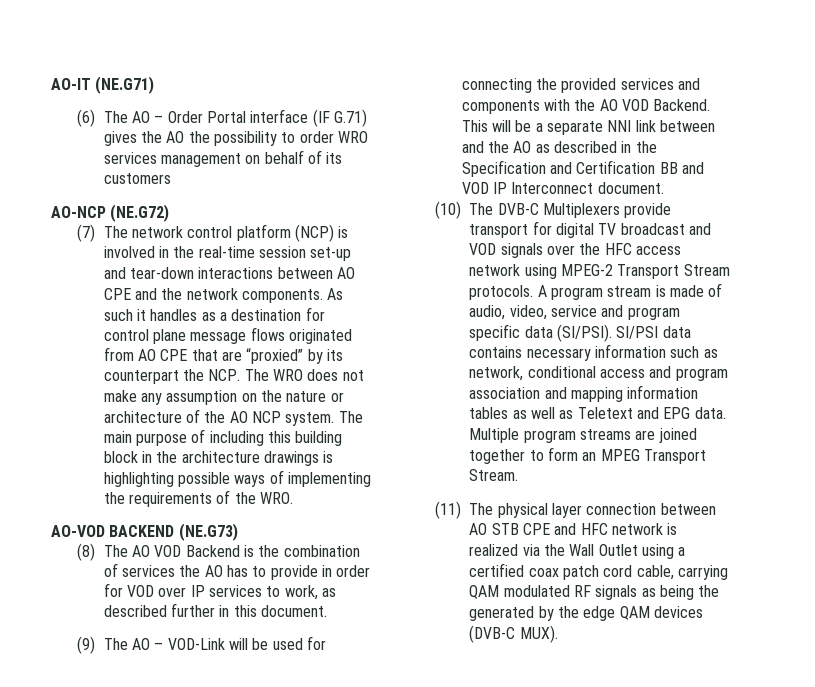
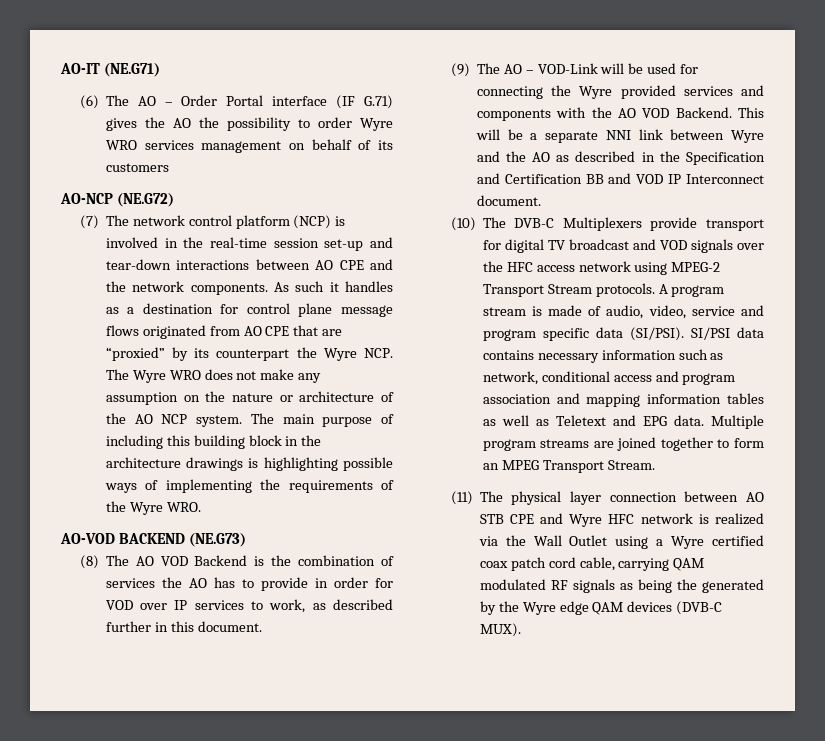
(334, 137) none -> [360,118,394,131] Wyre
(205, 375) none -> [323,348,357,361] Wyre
(269, 375) none -> [132,370,166,383] Wyre
(256, 498) none -> [129,502,163,515] Wyre
(558, 84) none -> [579,86,613,99] Wyre
(716, 126) none -> [731,130,764,143] Wyre
(577, 529) none -> [569,514,603,527] Wyre
(686, 551) none -> [671,536,705,549] Wyre
(580, 612) none -> [522,602,556,615] Wyre

